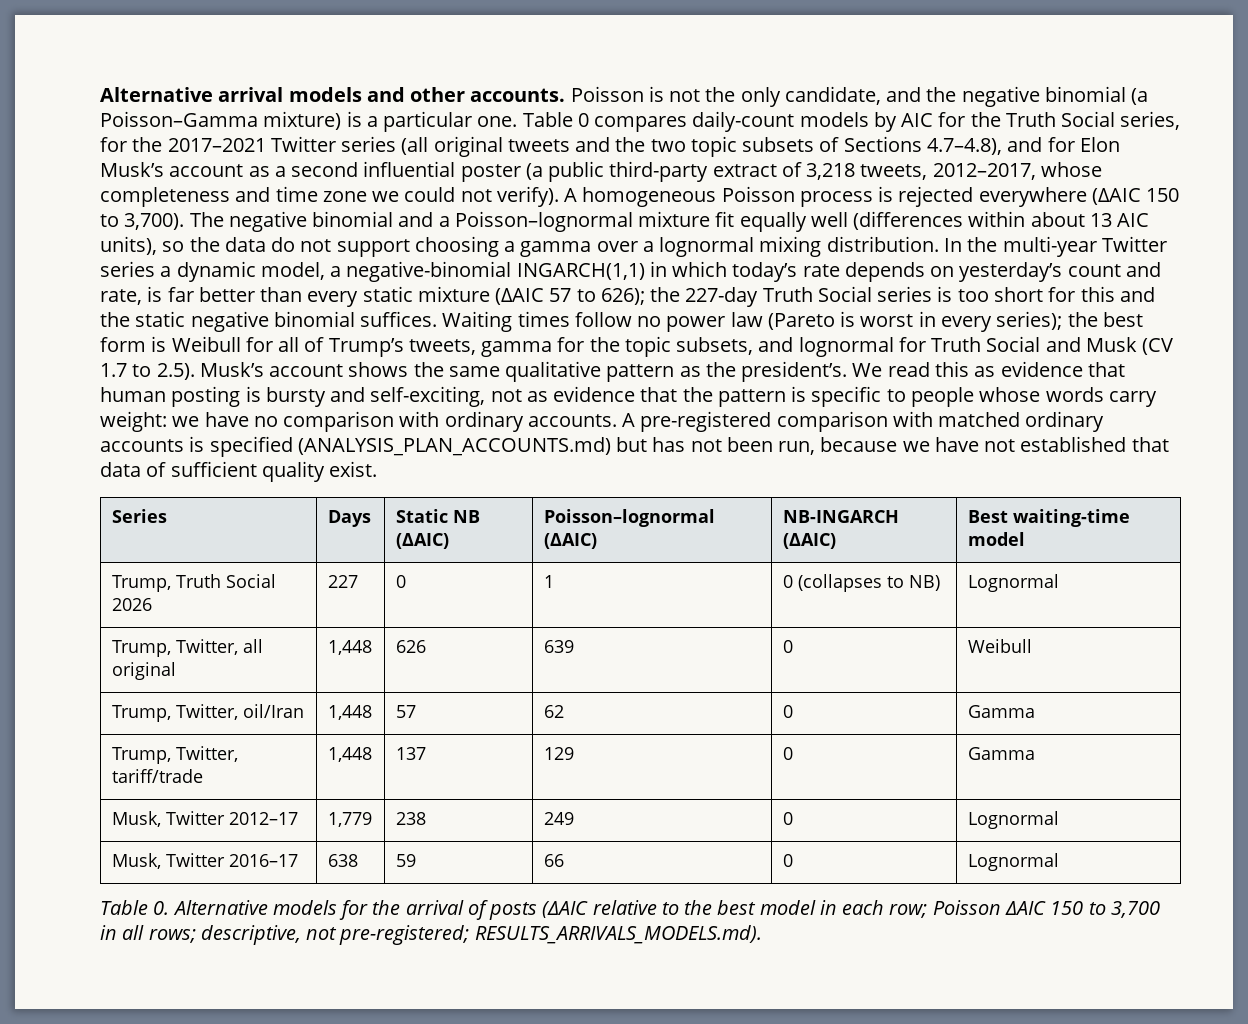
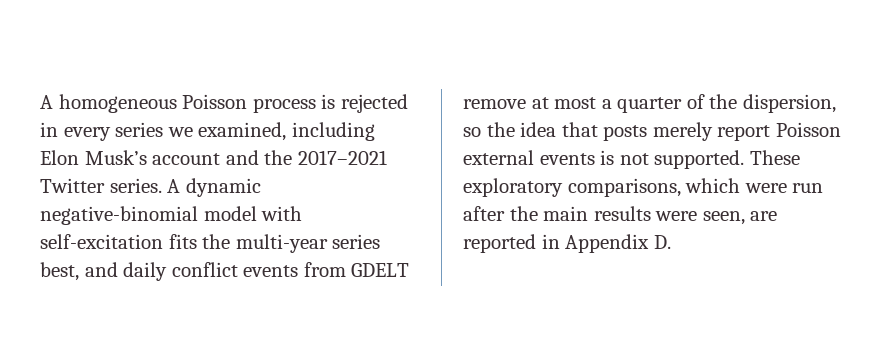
[100,86,1149,107] [100,111,1181,132] [100,136,1120,157] [100,161,1102,182] [100,186,559,207] Alternative arrival models and other accounts. Poisson is not the only candidate, and the negative binomial (a Poisson–Gamma mixture) is a particular one. Table 0 compares daily-count models by AIC for the Truth Social series, for the 2017–2021 Twitter series (all original tweets and the two topic subsets of Sections 4.7–4.8), and for Elon Musk’s account as a second influential poster (a public third-party extract of 3,218 tweets, 2012–2017, whose completeness and time zone we could not verify). -> (40, 102) none
[978,187,1180,207] [100,211,1150,232] [100,236,1167,257] [100,261,1162,282] [100,286,1155,307] [100,311,1143,332] [100,336,1174,357] [100,361,1125,382] [100,386,1157,407] [100,411,1105,432] [100,436,1169,457] [100,461,378,482] [111,509,167,523] [327,510,371,527] [395,509,480,523] [395,533,449,549] [543,509,715,527] [543,533,597,549] [782,510,899,523] [782,533,836,549] [967,509,1130,527] [967,532,1025,546] [111,574,277,592] [111,598,152,611] [327,575,358,588] [395,575,406,588] [543,575,554,588] [782,574,940,592] [967,574,1059,592] [111,639,264,657] [111,662,176,680] [327,640,372,655] [395,640,426,653] [543,640,574,653] [782,640,793,653] [967,639,1032,653] [111,704,305,722] [327,705,372,720] [395,705,416,718] [543,705,564,718] [782,705,793,718] [967,705,1035,718] [111,746,239,764] [111,769,203,783] [327,747,372,762] [395,747,426,760] [543,747,574,760] [782,747,793,760] [967,747,1035,760] [111,811,298,827] [327,812,372,827] [395,812,426,825] [543,812,574,825] [782,812,793,825] [967,811,1059,829] [111,853,298,869] [327,854,358,867] [395,854,416,867] [543,854,564,867] [782,854,793,867] [967,853,1059,871] [100,900,1160,920] [100,925,762,945] everywhere (ΔAIC 150 to 3,700). The negative binomial and a Poisson–lognormal mixture fit equally well (differences within about 13 AIC units), so the data do not support choosing a gamma over a lognormal mixing distribution. In the multi-year Twitter series a dynamic model, a negative-binomial INGARCH(1,1) in which today’s rate depends on yesterday’s count and rate, is far better than every static mixture (ΔAIC 57 to 626); the 227-day Truth Social series is too short for this and the static negative binomial suffices. Waiting times follow no power law (Pareto is worst in every series); the best form is Weibull for all of Trump’s tweets, gamma for the topic subsets, and lognormal for Truth Social and Musk (CV 1.7 to 2.5). Musk’s account shows the same qualitative pattern as the president’s. We read this as evidence that human posting is bursty and self-exciting, not as evidence that the pattern is specific to people whose words carry weight: we have no comparison with ordinary accounts. A pre-registered comparison with matched ordinary accounts is specified (ANALYSIS_PLAN_ACCOUNTS.md) but has not been run, because we have not established that data of sufficient quality exist. // Series | Days | Static NB (ΔAIC) | Poisson–lognormal (ΔAIC) | NB-INGARCH (ΔAIC) | Best waiting-time model // Trump, Truth Social 2026 | 227 | 0 | 1 | 0 (collapses to NB) | Lognormal // Trump, Twitter, all original | 1,448 | 626 | 639 | 0 | Weibull // Trump, Twitter, oil/Iran | 1,448 | 57 | 62 | 0 | Gamma // Trump, Twitter, tariff/trade | 1,448 | 137 | 129 | 0 | Gamma // Musk, Twitter 2012–17 | 1,779 | 238 | 249 | 0 | Lognormal // Musk, Twitter 2016–17 | 638 | 59 | 66 | 0 | Lognormal // Table 0. Alternative models for the arrival of posts (ΔAIC relative to the best model in each row; Poisson ΔAIC 150 to 3,700 in all rows; descriptive, not pre-registered; RESULTS_ARRIVALS_MODELS.md). -> [40,122,375,141] [40,150,387,165] [40,178,261,197] [40,206,303,225] [40,234,381,253] [40,262,410,281] [463,94,836,113] [463,122,841,141] [463,150,800,169] [463,178,824,197] [463,206,778,225] [463,234,671,253] in every series we examined, including Elon Musk’s account and the 2017–2021 Twitter series. A dynamic negative-binomial model with self-excitation fits the multi-year series best, and daily conflict events from GDELT remove at most a quarter of the dispersion, so the idea that posts merely report Poisson external events is not supported. These exploratory comparisons, which were run after the main results were seen, are reported in Appendix D.

